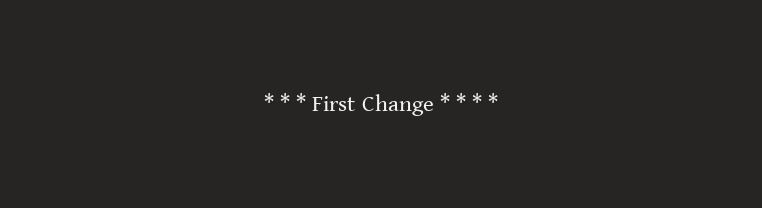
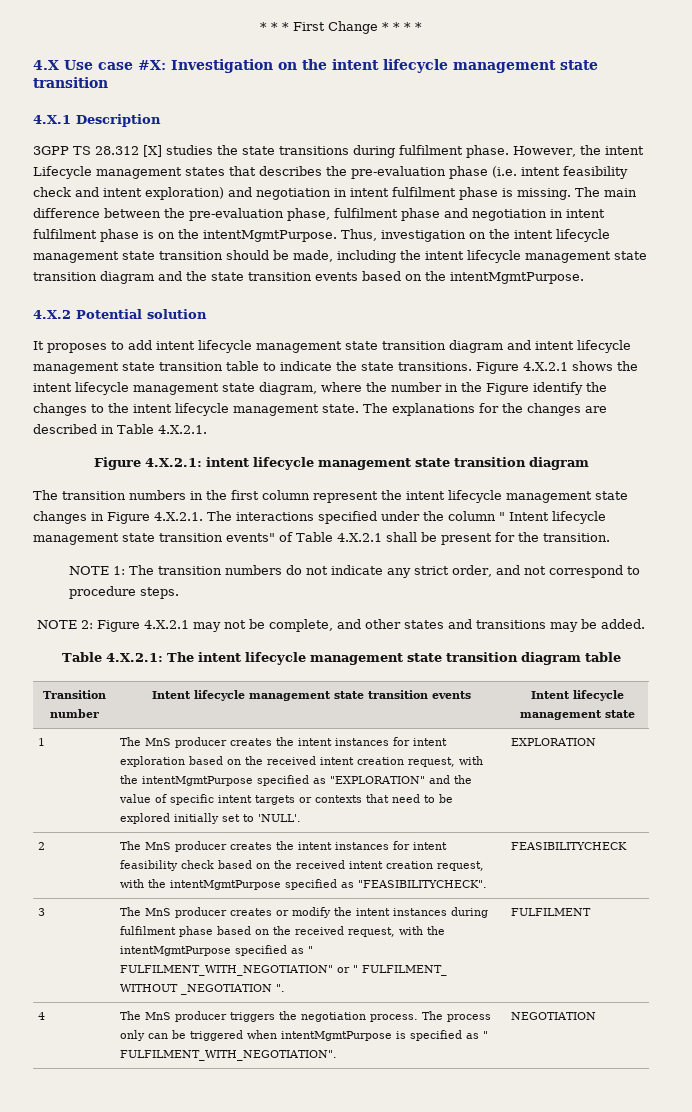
(498, 102) none -> [33,59,598,73] [33,77,108,88] [33,114,161,127] [33,145,644,158] [33,166,628,179] [33,187,637,200] [33,208,605,221] [33,229,610,242] [33,250,647,263] [33,271,584,284] [33,309,207,319] [33,340,631,353] [33,361,638,374] [33,382,607,395] [33,403,607,416] [33,424,207,434] [93,457,589,470] [33,490,628,503] [33,511,606,524] [33,532,610,545] [69,565,641,578] [69,586,180,599] [37,619,645,632] [61,652,621,665] [43,690,106,699] [50,709,99,718] [151,690,471,701] [531,690,624,701] [520,710,635,720] [38,738,46,746] [120,737,448,748] [120,756,484,767] [120,775,473,786] [119,794,454,805] [120,813,302,824] [511,738,597,746] [38,842,46,850] [120,841,448,852] [120,860,485,871] [120,879,488,890] [511,842,628,850] [38,908,46,916] [120,907,489,918] [120,926,446,937] [120,945,314,956] [120,965,448,976] [120,984,286,995] [511,908,592,916] [38,1012,46,1020] [120,1011,492,1022] [120,1030,489,1041] [120,1050,338,1061] [511,1012,597,1020] // 4.X Use case #X: Investigation on the intent lifecycle management state transition // 4.X.1 Description // 3GPP TS 28.312 [X] studies the state transitions during fulfilment phase. However, the intent Lifecycle management states that describes the pre-evaluation phase (i.e. intent feasibility check and intent exploration) and negotiation in intent fulfilment phase is missing. The main difference between the pre-evaluation phase, fulfilment phase and negotiation in intent fulfilment phase is on the intentMgmtPurpose. Thus, investigation on the intent lifecycle management state transition should be made, including the intent lifecycle management state transition diagram and the state transition events based on the intentMgmtPurpose. // 4.X.2 Potential solution // It proposes to add intent lifecycle management state transition diagram and intent lifecycle management state transition table to indicate the state transitions. Figure 4.X.2.1 shows the intent lifecycle management state diagram, where the number in the Figure identify the changes to the intent lifecycle management state. The explanations for the changes are described in Table 4.X.2.1. // Figure 4.X.2.1: intent lifecycle management state transition diagram // The transition numbers in the first column represent the intent lifecycle management state changes in Figure 4.X.2.1. The interactions specified under the column " Intent lifecycle management state transition events" of Table 4.X.2.1 shall be present for the transition. // NOTE 1: The transition numbers do not indicate any strict order, and not correspond to procedure steps. // NOTE 2: Figure 4.X.2.1 may not be complete, and other states and transitions may be added. // Table 4.X.2.1: The intent lifecycle management state transition diagram table // Transition number | Intent lifecycle management state transition events | Intent lifecycle management state // 1 | The MnS producer creates the intent instances for intent exploration based on the received intent creation request, with the intentMgmtPurpose specified as "EXPLORATION" and the value of specific intent targets or contexts that need to be explored initially set to 'NULL'. | EXPLORATION // 2 | The MnS producer creates the intent instances for intent feasibility check based on the received intent creation request, with the intentMgmtPurpose specified as "FEASIBILITYCHECK". | FEASIBILITYCHECK // 3 | The MnS producer creates or modify the intent instances during fulfilment phase based on the received request, with the intentMgmtPurpose specified as " FULFILMENT_WITH_NEGOTIATION" or " FULFILMENT_ WITHOUT _NEGOTIATION ". | FULFILMENT // 4 | The MnS producer triggers the negotiation process. The process only can be triggered when intentMgmtPurpose is specified as " FULFILMENT_WITH_NEGOTIATION". | NEGOTIATION

